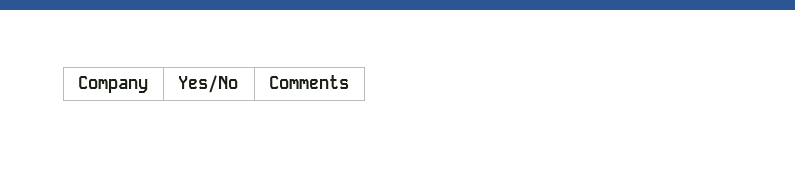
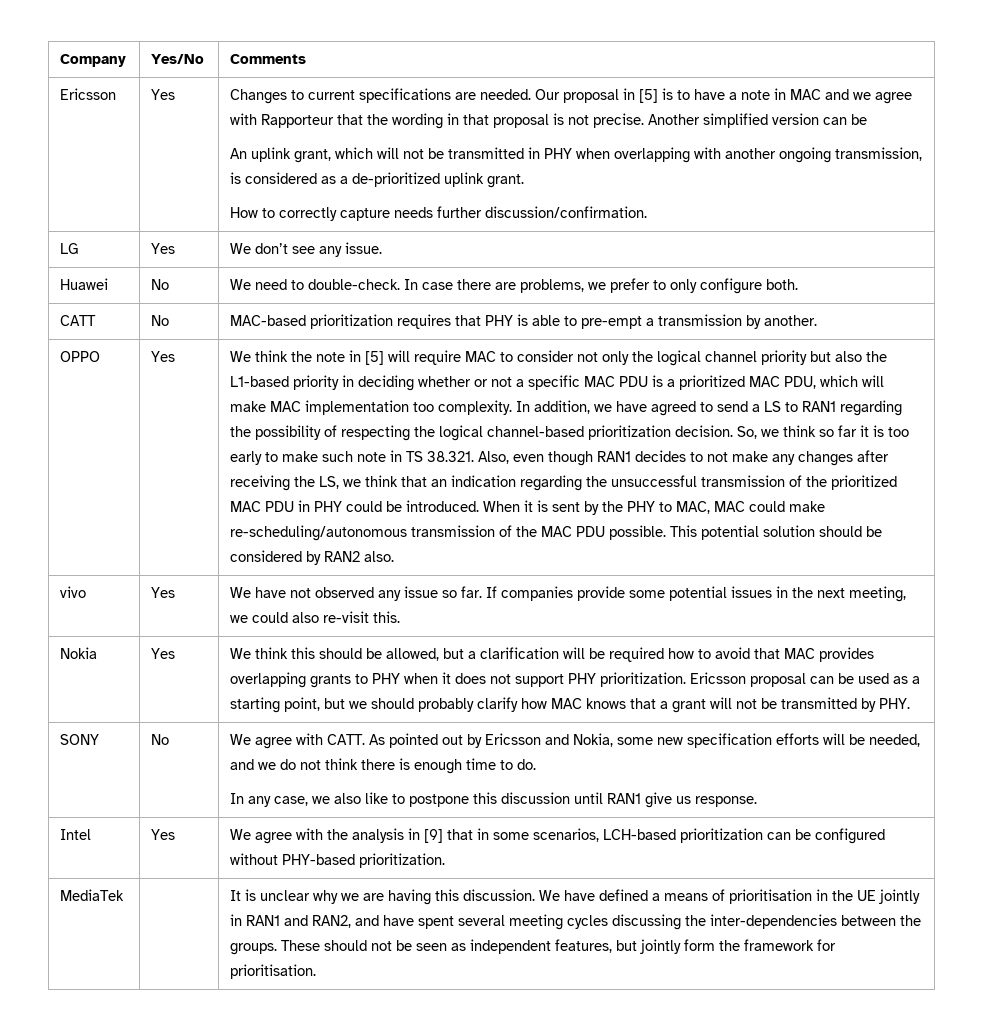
(349, 82) none -> [60,88,117,100] [151,89,176,100] [230,88,913,104] [230,113,868,129] [230,147,923,163] [230,172,525,188] [230,206,648,221] [60,243,80,254] [151,243,176,254] [230,242,383,257] [60,278,109,290] [151,279,170,290] [230,278,799,294] [60,315,97,326] [151,315,170,326] [230,314,818,329] [60,351,101,362] [151,351,176,362] [230,350,888,366] [230,375,885,391] [230,400,903,416] [230,425,910,441] [230,450,890,466] [230,475,898,491] [230,500,826,515] [230,525,883,541] [230,550,395,565] [60,586,87,598] [151,587,176,598] [230,586,907,602] [230,611,401,623] [60,647,98,659] [151,648,176,659] [230,647,875,662] [230,672,921,688] [230,697,911,713] [60,734,100,745] [151,734,170,745] [230,733,921,749] [230,758,537,774] [230,792,758,808] [60,829,92,840] [151,829,176,840] [230,828,886,844] [230,853,446,868] [60,889,125,901] [230,889,921,905] [230,914,922,930] [230,939,837,955] [230,964,317,979] // Ericsson | Yes | Changes to current specifications are needed. Our proposal in [5] is to have a note in MAC and we agree with Rapporteur that the wording in that proposal is not precise. Another simplified version can be // An uplink grant, which will not be transmitted in PHY when overlapping with another ongoing transmission, is considered as a de-prioritized uplink grant. // How to correctly capture needs further discussion/confirmation. // LG | Yes | We don’t see any issue. // Huawei | No | We need to double-check. In case there are problems, we prefer to only configure both. // CATT | No | MAC-based prioritization requires that PHY is able to pre-empt a transmission by another. // OPPO | Yes | We think the note in [5] will require MAC to consider not only the logical channel priority but also the L1-based priority in deciding whether or not a specific MAC PDU is a prioritized MAC PDU, which will make MAC implementation too complexity. In addition, we have agreed to send a LS to RAN1 regarding the possibility of respecting the logical channel-based prioritization decision. So, we think so far it is too early to make such note in TS 38.321. Also, even though RAN1 decides to not make any changes after receiving the LS, we think that an indication regarding the unsuccessful transmission of the prioritized MAC PDU in PHY could be introduced. When it is sent by the PHY to MAC, MAC could make re-scheduling/autonomous transmission of the MAC PDU possible. This potential solution should be considered by RAN2 also. // vivo | Yes | We have not observed any issue so far. If companies provide some potential issues in the next meeting, we could also re-visit this. // Nokia | Yes | We think this should be allowed, but a clarification will be required how to avoid that MAC provides overlapping grants to PHY when it does not support PHY prioritization. Ericsson proposal can be used as a starting point, but we should probably clarify how MAC knows that a grant will not be transmitted by PHY. // SONY | No | We agree with CATT. As pointed out by Ericsson and Nokia, some new specification efforts will be needed, and we do not think there is enough time to do. // In any case, we also like to postpone this discussion until RAN1 give us response. // Intel | Yes | We agree with the analysis in [9] that in some scenarios, LCH-based prioritization can be configured without PHY-based prioritization. // MediaTek | | It is unclear why we are having this discussion. We have defined a means of prioritisation in the UE jointly in RAN1 and RAN2, and have spent several meeting cycles discussing the inter-dependencies between the groups. These should not be seen as independent features, but jointly form the framework for prioritisation.

